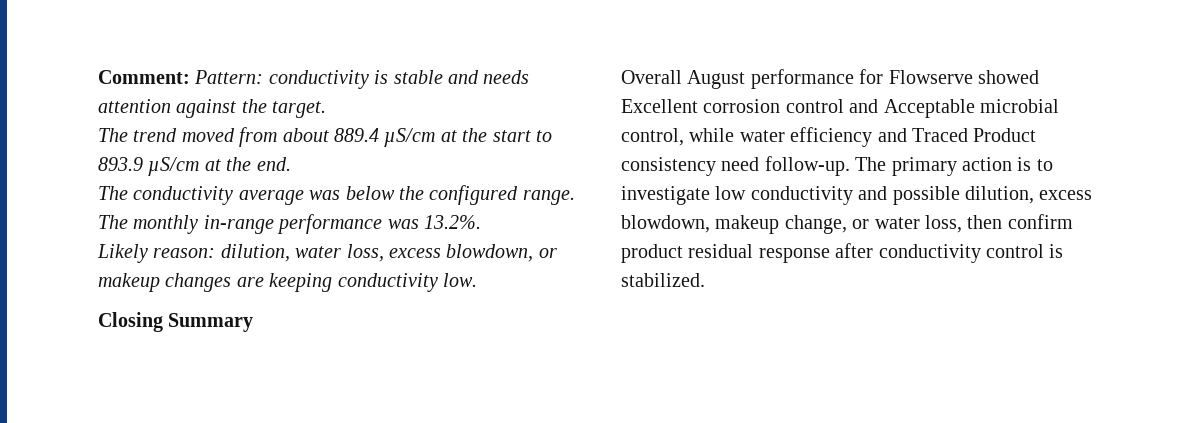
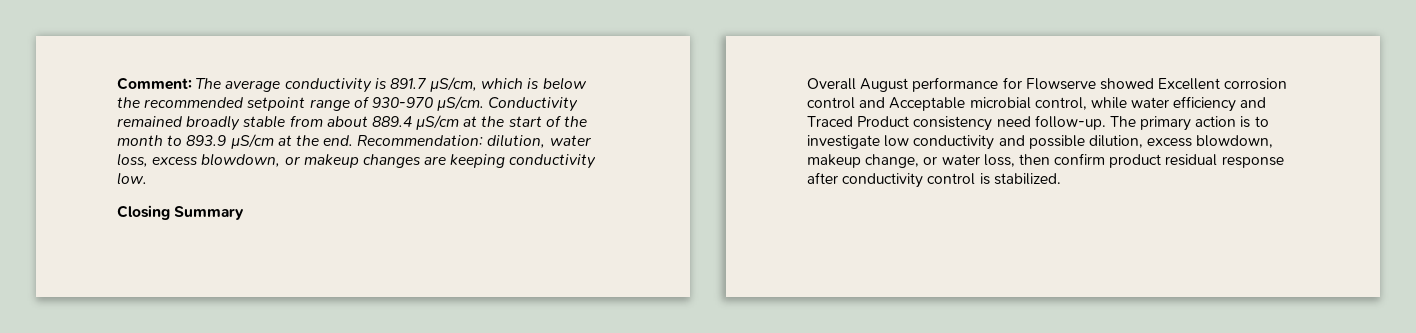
[194,70,530,89] [98,99,327,118] [98,128,235,142] Pattern: conductivity is stable and needs attention against the target. // The trend moved -> [196,77,587,93] [117,96,579,112] [117,115,286,131] The average conductivity is 891.7 µS/cm, which is below the recommended setpoint range of 930-970 µS/cm. Conductivity remained broadly stable
(531, 136) none -> [545,115,588,127] [117,135,163,146] of the month
[98,185,575,205] [98,214,481,234] [97,244,216,263] // The conductivity average was below the configured range. The monthly in-range performance was 13.2%. // Likely reason: -> [357,135,484,146] Recommendation:

